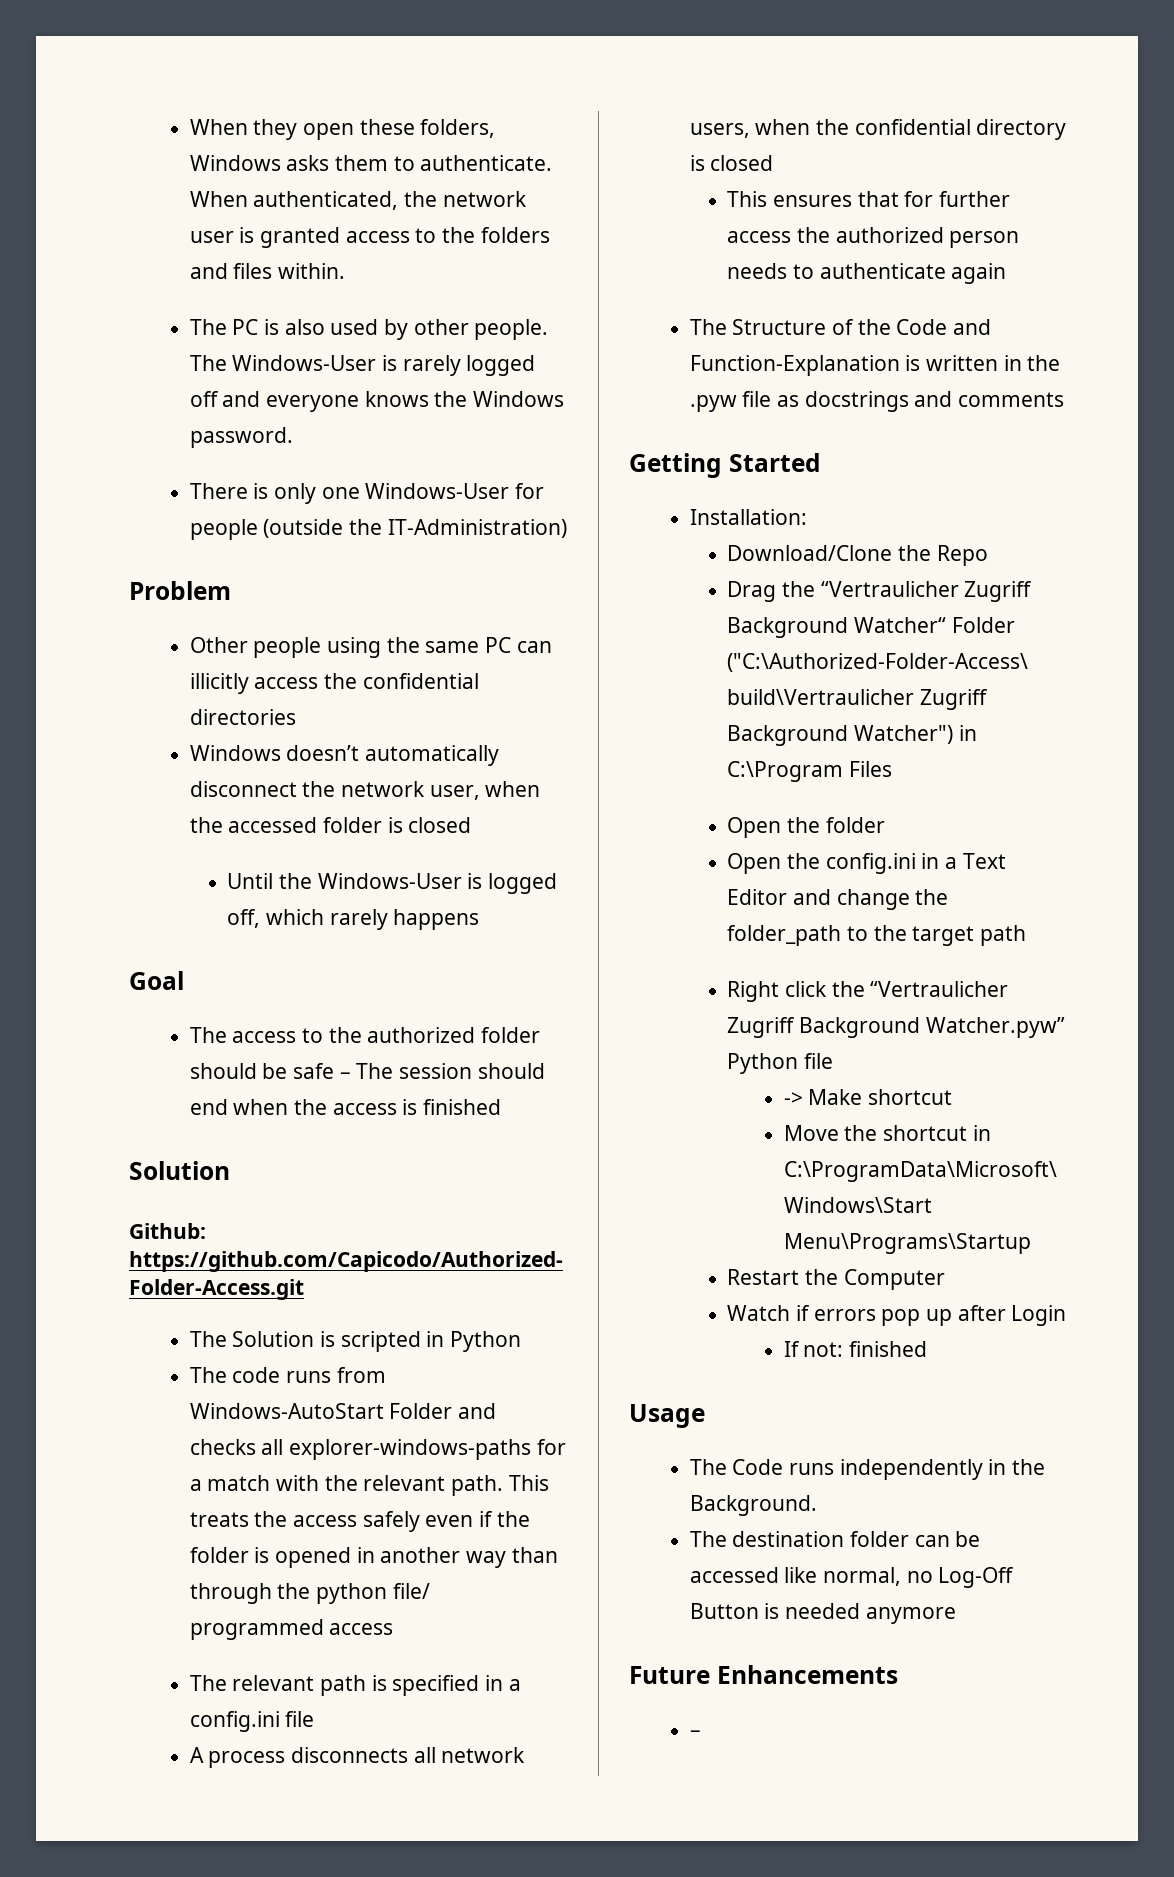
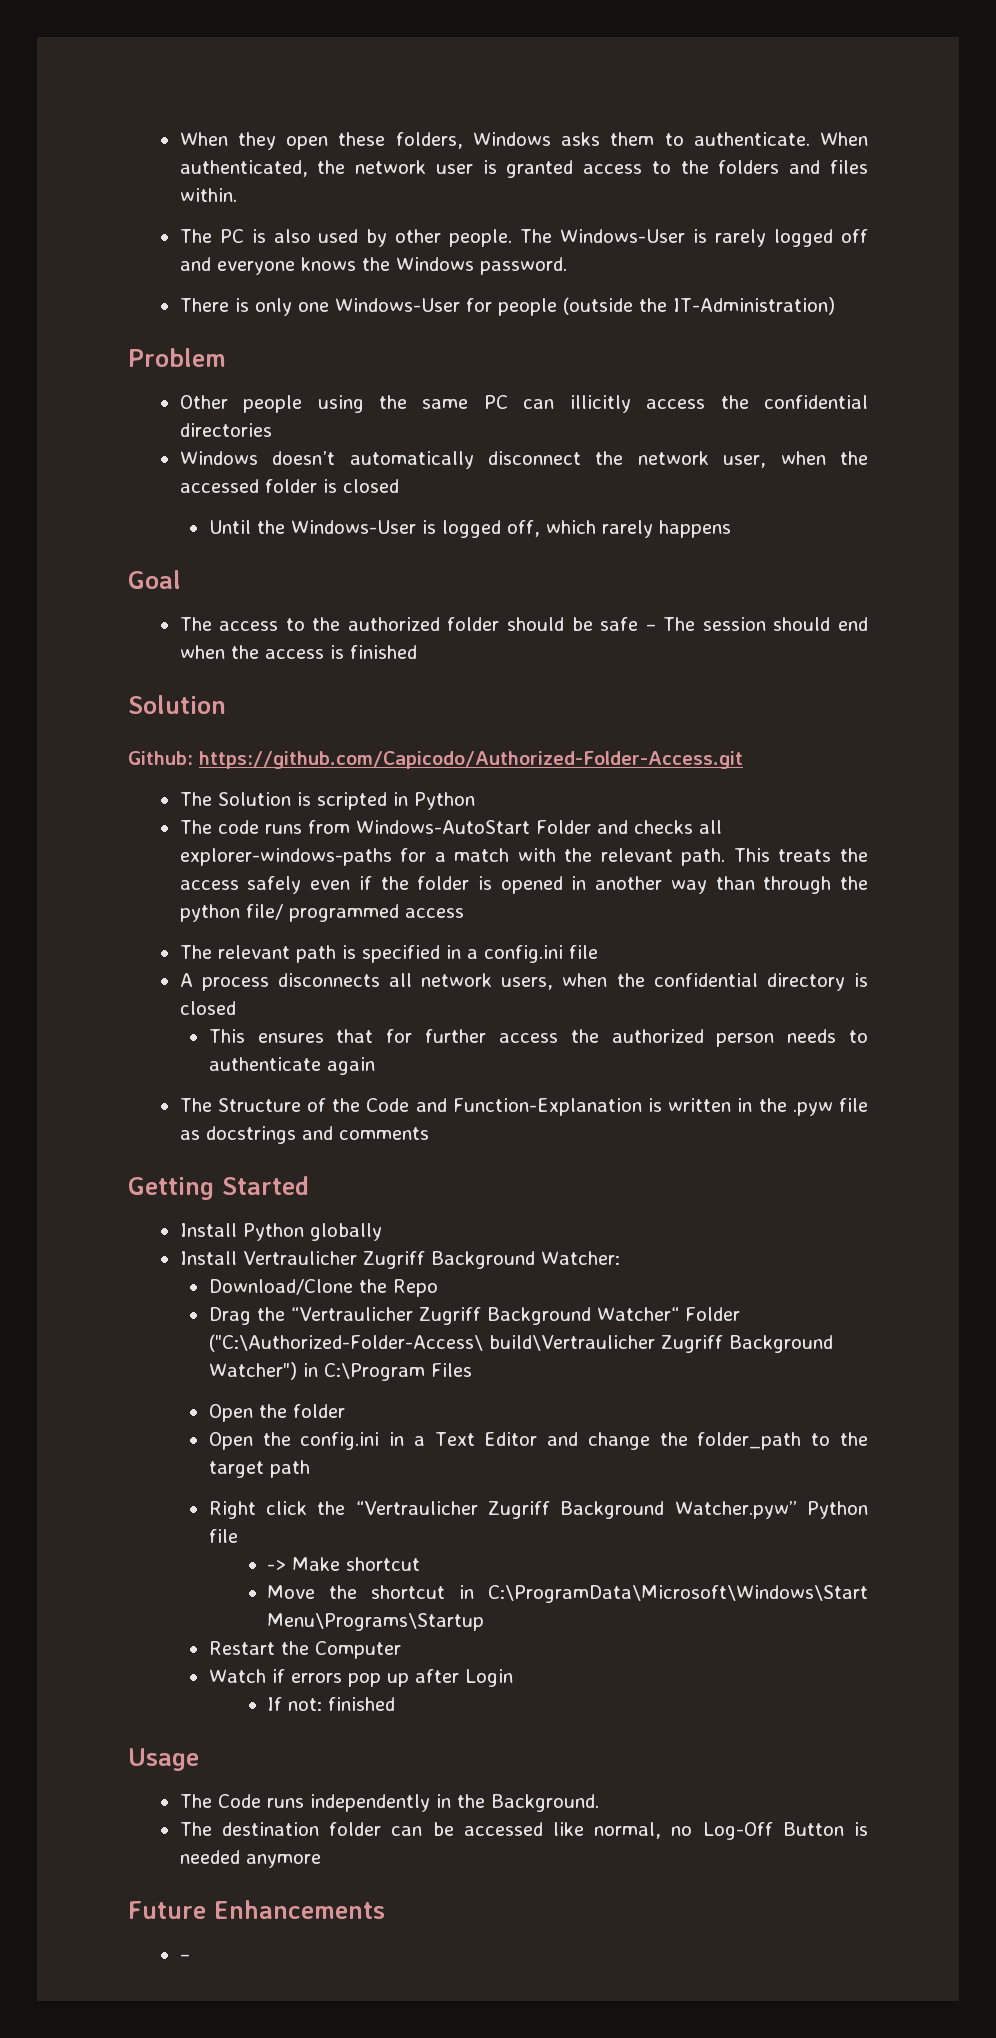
[689,509,807,525] Installation: -> [179,1223,382,1241] [179,1251,620,1269] Install Python globally // Install Vertraulicher Zugriff Background Watcher:

